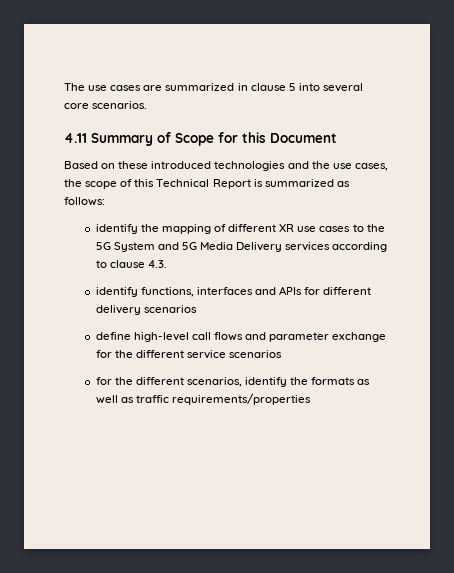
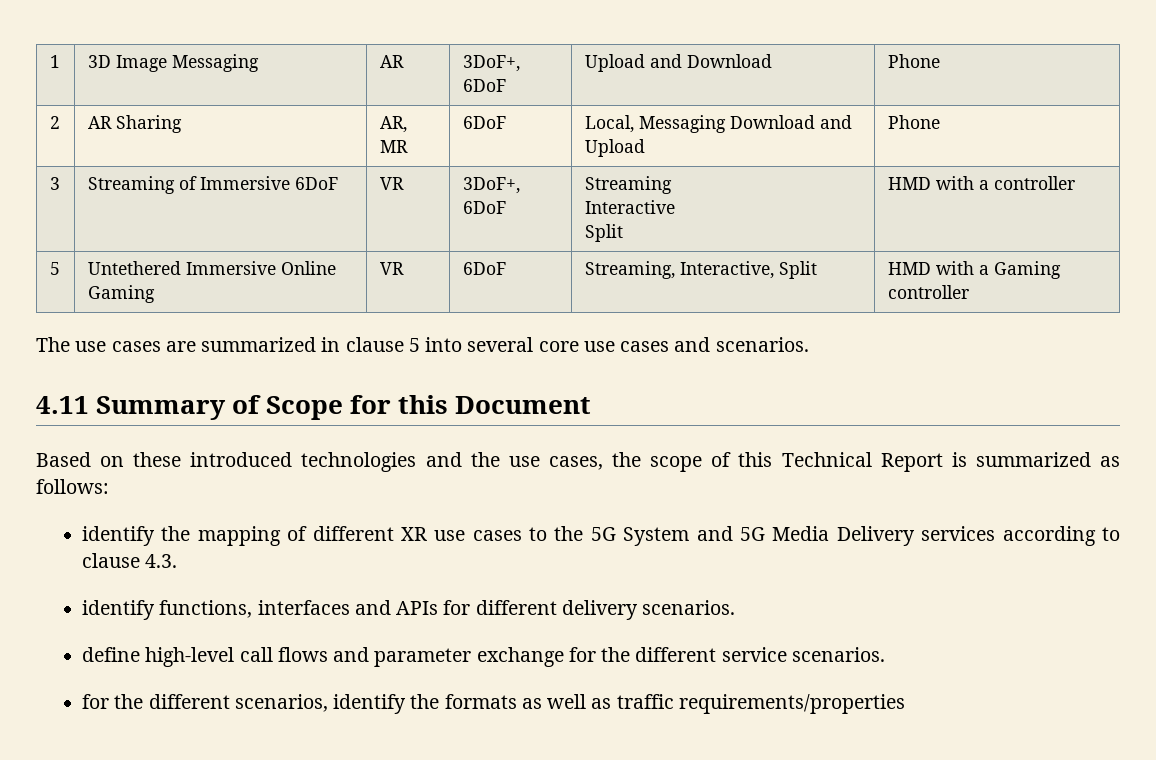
(64, 87) none -> [49,55,60,68] [87,54,259,72] [379,55,404,68] [462,55,520,72] [462,79,506,92] [584,54,772,72] [887,54,940,68] [49,116,60,129] [87,115,182,133] [379,116,407,133] [379,140,408,153] [462,116,506,129] [584,115,852,133] [584,139,645,157] [887,115,940,129] [49,177,60,190] [87,176,338,194] [379,177,404,190] [462,177,520,194] [462,201,506,214] [584,176,672,194] [584,200,675,214] [584,224,623,242] [887,176,1075,190] [49,262,60,275] [87,261,336,275] [87,285,155,303] [379,262,404,275] [462,262,506,275] [584,261,817,279] [887,261,1061,279] [887,285,969,299] 1 | 3D Image Messaging | AR | 3DoF+, 6DoF | Upload and Download | Phone // 2 | AR Sharing | AR, MR | 6DoF | Local, Messaging Download and Upload | Phone // 3 | Streaming of Immersive 6DoF | VR | 3DoF+, 6DoF | Streaming // Interactive // Split | HMD with a controller // 5 | Untethered Immersive Online Gaming | VR | 6DoF | Streaming, Interactive, Split | HMD with a Gaming controller //
(89, 106) none -> [583,337,711,352] use cases and
[143,305,197,313] scenarios -> [642,600,736,615] scenarios.
[229,350,283,358] scenarios -> [791,647,885,662] scenarios.

